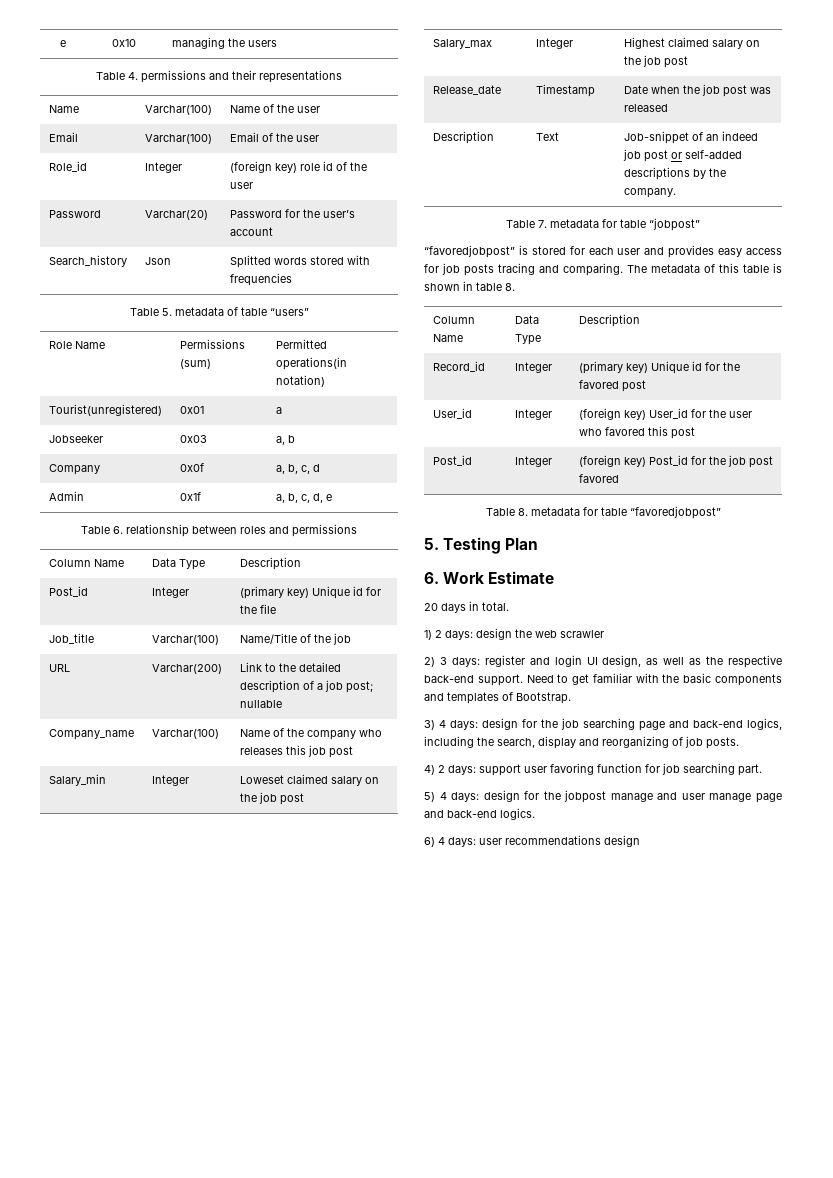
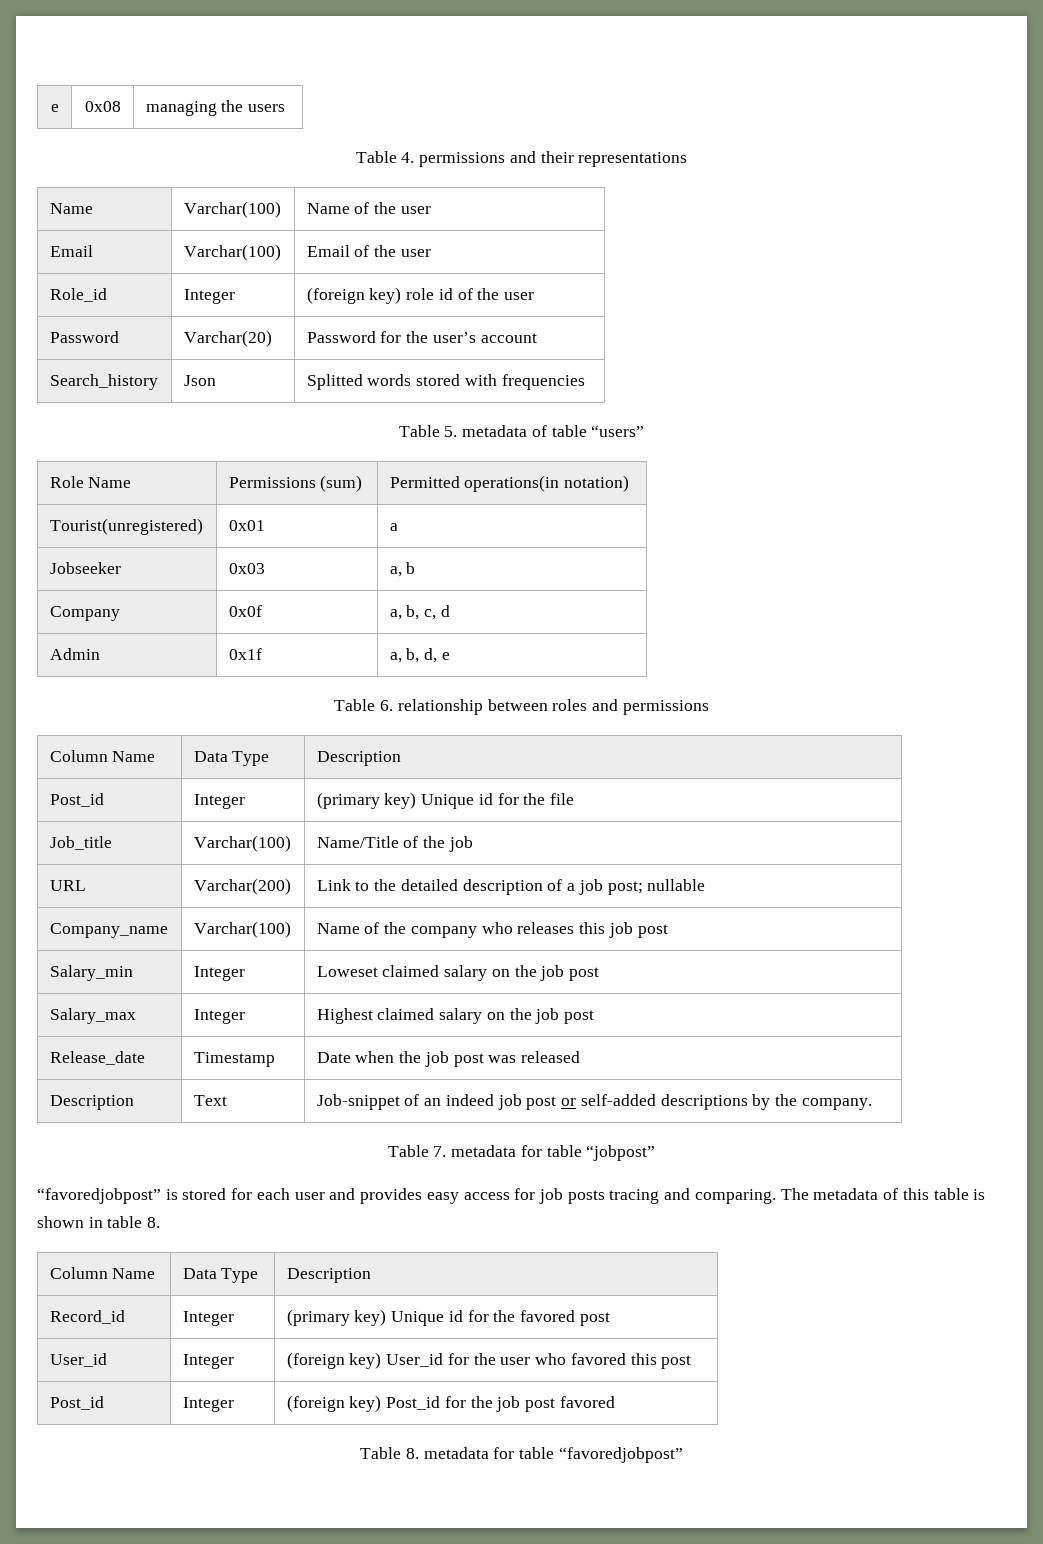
[112,39,136,47] 0x10 -> [84,101,121,112] 0x08
[300,494,310,503] c, -> (420, 655) none
[424,537,539,554] [424,571,555,584] [424,601,509,613] [424,628,604,640] [424,655,782,668] [424,673,782,686] [424,692,571,704] [424,718,782,731] [424,736,739,749] [424,763,762,776] [424,790,782,803] [424,808,535,820] [424,835,640,847] // 5. Testing Plan // 6. Work Estimate // 20 days in total. // 1) 2 days: design the web scrawler // 2) 3 days: register and login UI design, as well as the respective back-end support. Need to get familiar with the basic components and templates of Bootstrap. // 3) 4 days: design for the job searching page and back-end logics, including the search, display and reorganizing of job posts. // 4) 2 days: support user favoring function for job searching part. // 5) 4 days: design for the jobpost manage and user manage page and back-end logics. // 6) 4 days: user recommendations design -> (683, 1455) none

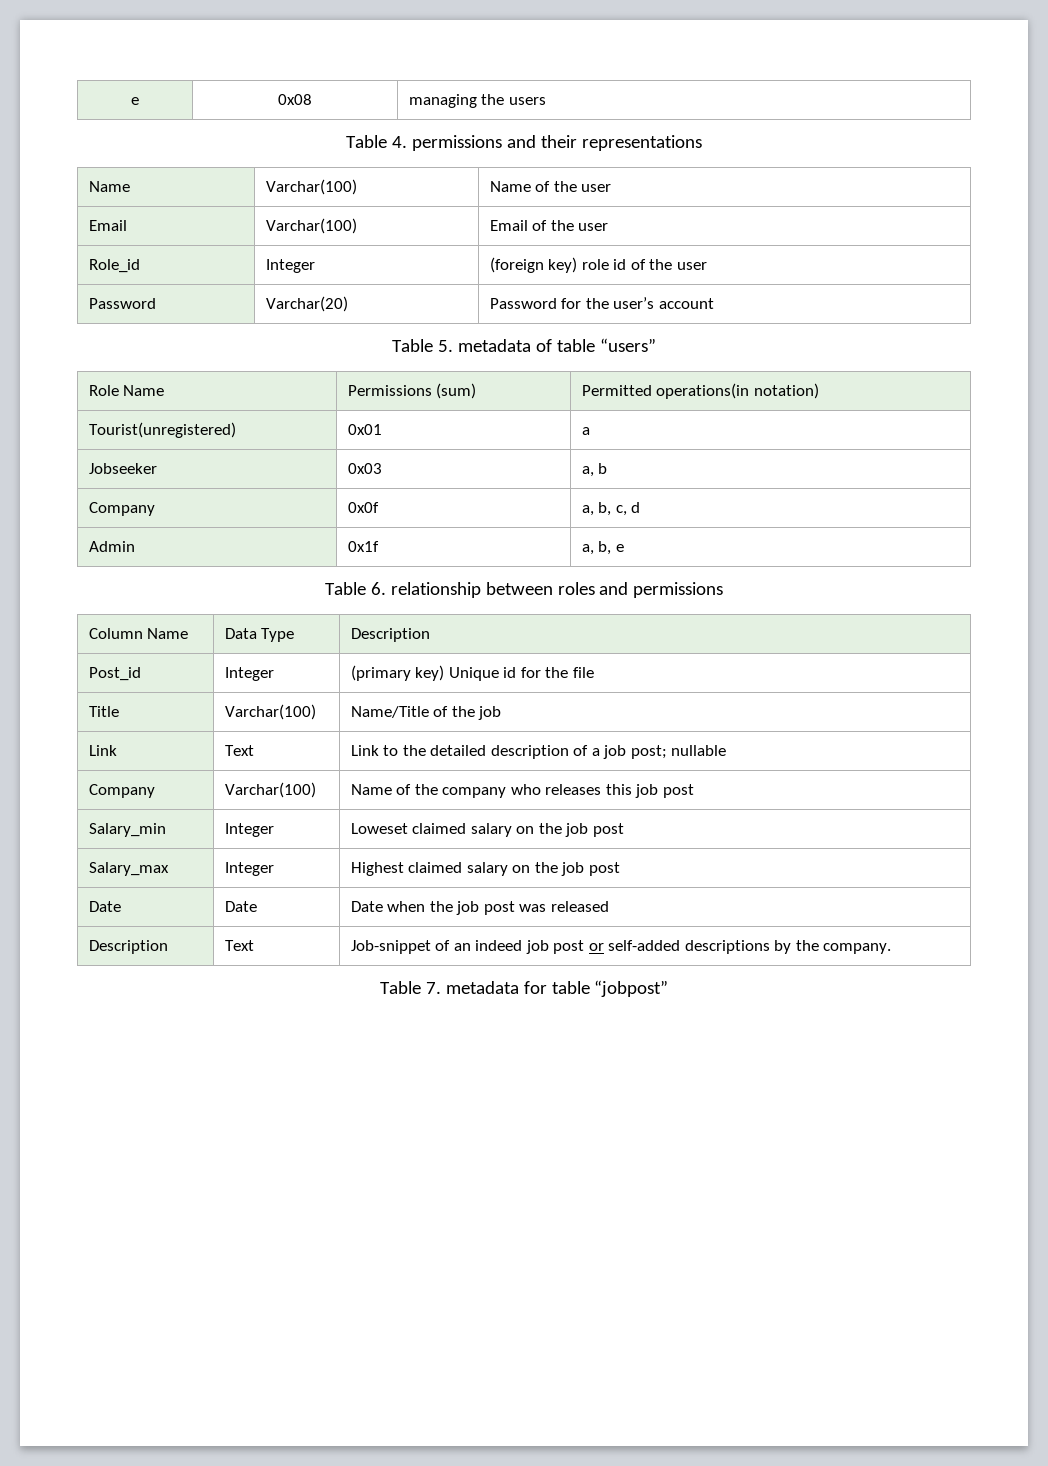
[49,374,158,390] [183,375,216,386] [306,374,585,390] // Search_history | Json | Splitted words stored with frequencies -> (714, 303) none
[424,648,438,663] d, -> (612, 548) none
[49,836,112,850] Job_title -> [88,706,119,717] Title
[49,880,86,891] [193,878,291,895] URL | Varchar(200) -> [88,745,117,756] [224,745,254,756] Link | Text
[49,923,168,938] Company_name -> [88,784,155,798] Company
[49,1051,145,1065] [193,1052,275,1067] Release_date | Timestamp -> [88,901,121,912] [224,901,257,912] Date | Date
[37,1188,986,1204] [37,1216,161,1228] [49,1267,156,1279] [182,1268,259,1283] [286,1268,371,1283] [49,1310,125,1324] [182,1311,234,1326] [286,1309,610,1326] [49,1353,107,1367] [182,1354,234,1369] [286,1352,692,1369] [49,1396,104,1410] [182,1397,234,1412] [286,1395,615,1412] [360,1447,683,1463] // “favoredjobpost” is stored for each user and provides easy access for job posts tracing and comparing. The metadata of this table is shown in table 8. // Column Name | Data Type | Description // Record_id | Integer | (primary key) Unique id for the favored post // User_id | Integer | (foreign key) User_id for the user who favored this post // Post_id | Integer | (foreign key) Post_id for the job post favored // Table 8. metadata for table “favoredjobpost” -> (669, 988) none

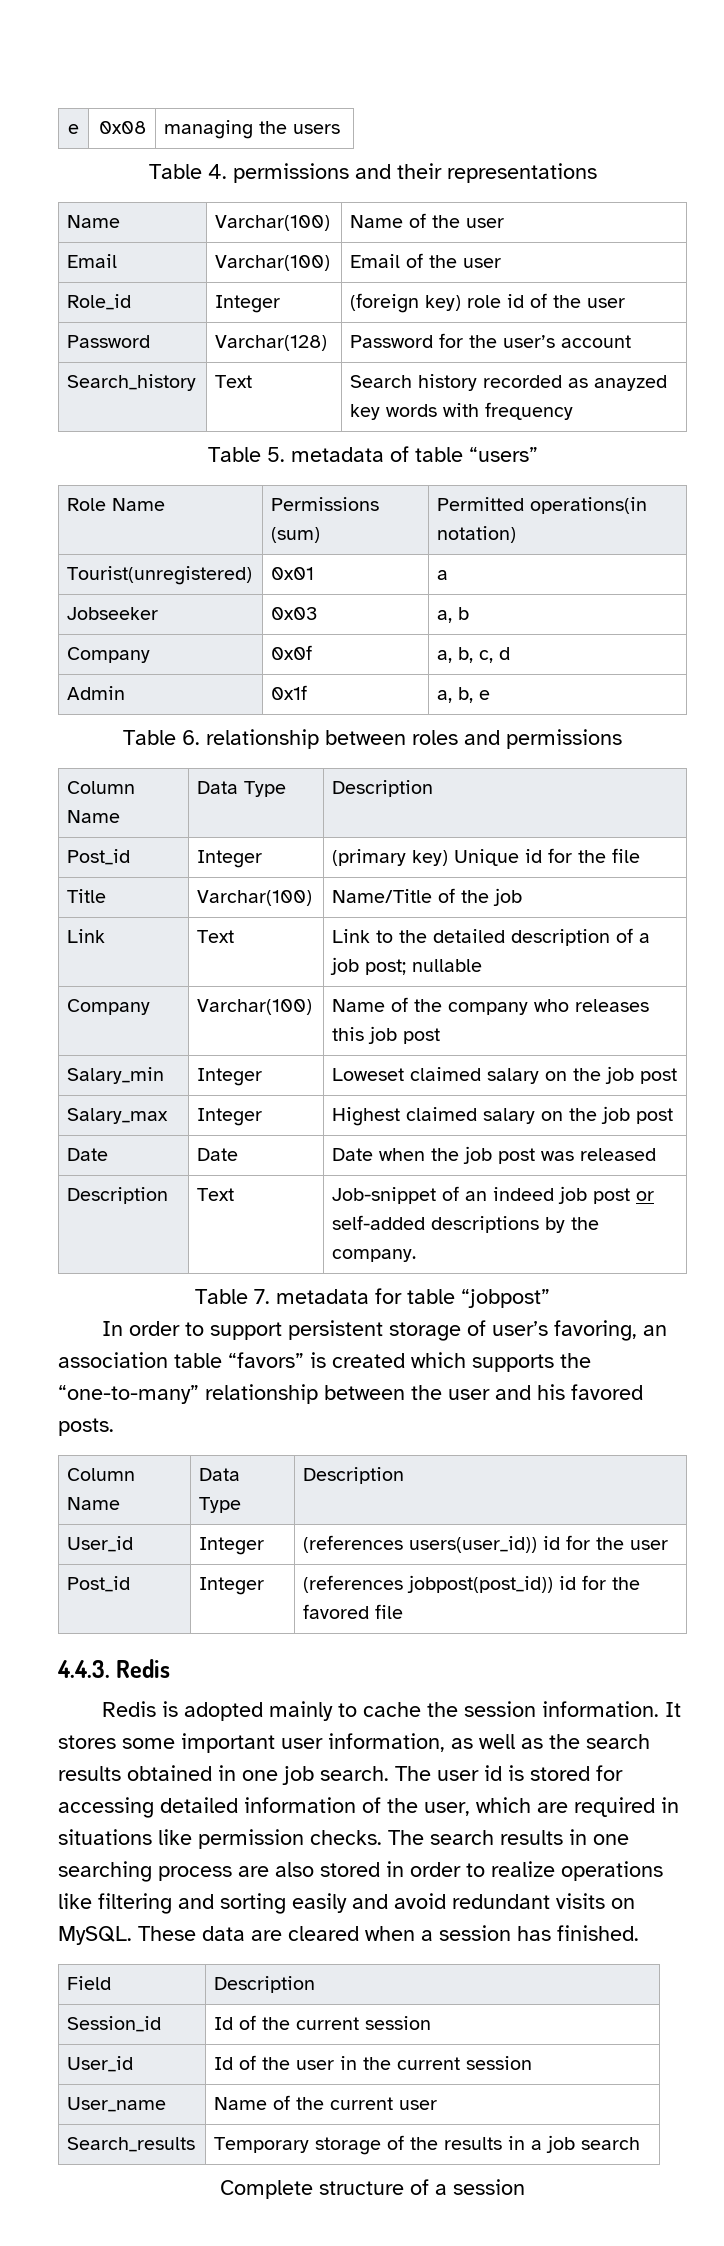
[265,296,348,312] Varchar(20) -> [215,335,328,351] Varchar(128)
(714, 303) none -> [67,374,197,391] [215,375,253,388] [350,374,668,391] [350,402,574,420] // Search_history | Text | Search history recorded as anayzed key words with frequency
(669, 988) none -> [101,1320,667,1341] [58,1352,591,1372] [58,1384,643,1404] [58,1418,114,1436] [67,1468,136,1481] [67,1497,121,1510] [199,1468,241,1481] [199,1497,242,1513] [303,1467,405,1484] [67,1536,134,1552] [199,1537,265,1555] [303,1535,669,1553] [67,1576,131,1592] [199,1577,265,1595] [303,1575,641,1593] [303,1604,404,1619] [57,1659,171,1678] [101,1701,681,1721] [58,1733,650,1753] [58,1765,623,1785] [58,1797,679,1818] [58,1829,629,1849] [58,1861,663,1882] [58,1893,635,1914] [58,1925,639,1945] [67,1976,112,1990] [214,1976,316,1993] [67,2016,162,2032] [214,2015,432,2030] [67,2056,134,2072] [214,2055,533,2070] [67,2097,167,2112] [214,2095,438,2110] [67,2137,196,2152] [214,2135,641,2155] [220,2179,525,2199] // In order to support persistent storage of user’s favoring, an association table “favors” is created which supports the “one-to-many” relationship between the user and his favored posts. // Column Name | Data Type | Description // User_id | Integer | (references users(user_id)) id for the user // Post_id | Integer | (references jobpost(post_id)) id for the favored file // 4.4.3. Redis // Redis is adopted mainly to cache the session information. It stores some important user information, as well as the search results obtained in one job search. The user id is stored for accessing detailed information of the user, which are required in situations like permission checks. The search results in one searching process are also stored in order to realize operations like filtering and sorting easily and avoid redundant visits on MySQL. These data are cleared when a session has finished. // Field | Description // Session_id | Id of the current session // User_id | Id of the user in the current session // User_name | Name of the current user // Search_results | Temporary storage of the results in a job search // Complete structure of a session

